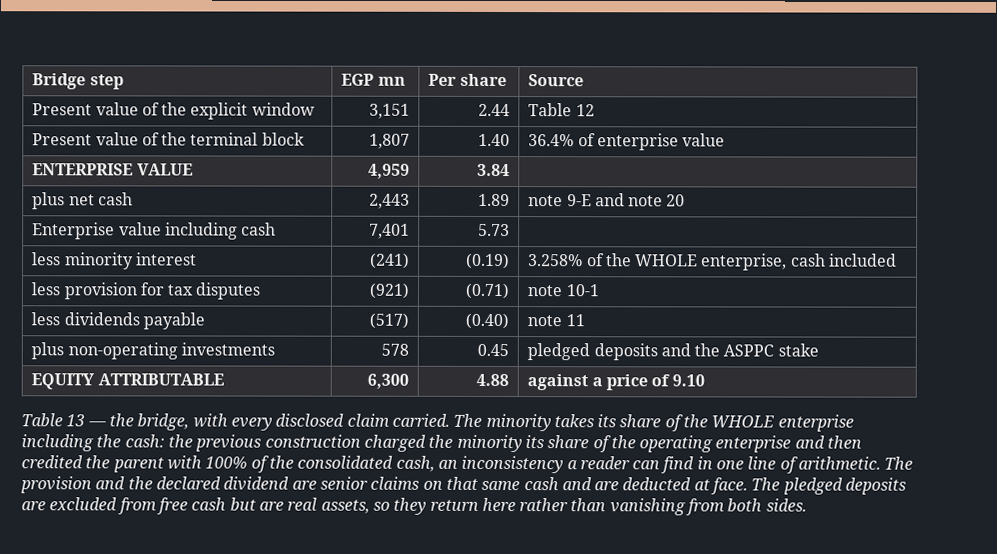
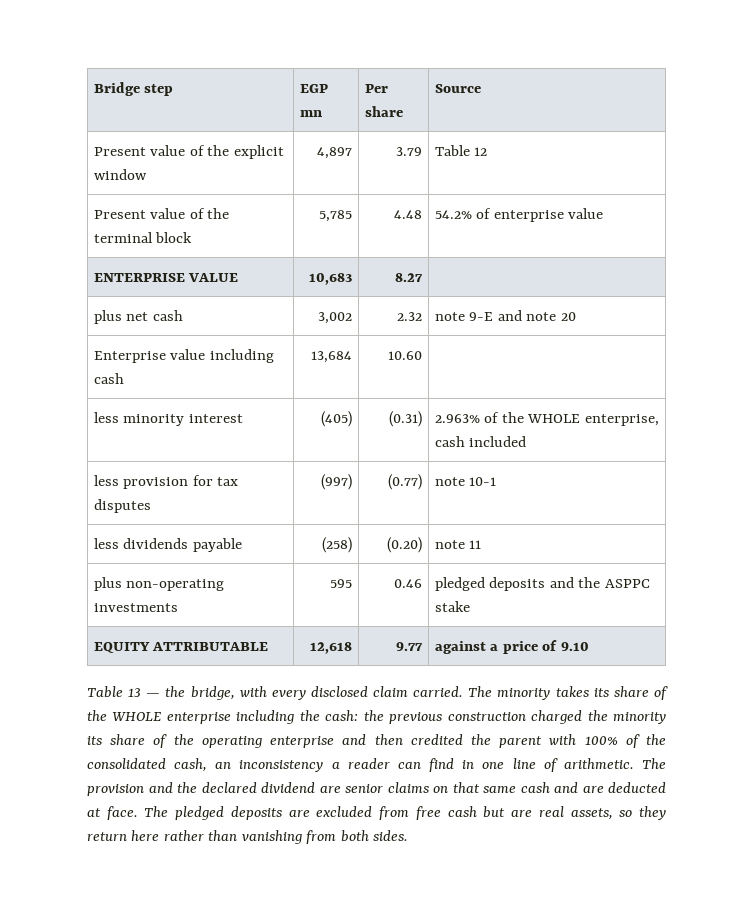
[368,103,410,119] [477,103,510,117] 3,151 | 2.44 -> [317,147,353,159] [396,147,423,156] 4,897 | 3.79
[368,133,410,149] [477,133,510,147] [528,134,575,147] 1,807 | 1.40 | 36.4% -> [319,210,353,222] [394,210,423,219] [434,210,472,219] 5,785 | 4.48 | 54.2%
[367,163,410,179] [476,163,510,177] 4,959 | 3.84 -> [309,273,353,285] [395,273,424,282] 10,683 | 8.27
[368,193,410,209] [477,193,510,207] 2,443 | 1.89 -> [318,312,353,324] [397,312,423,321] 3,002 | 2.32
[368,223,410,239] [477,223,510,237] 7,401 | 5.73 -> [311,351,353,363] [388,351,423,360] 13,684 | 10.60
[369,252,410,269] [465,252,510,270] [528,254,584,267] (241) | (0.19) | 3.258% -> [321,411,353,427] [389,411,423,427] [434,414,480,423] (405) | (0.31) | 2.963%
[368,282,409,299] [464,282,509,300] (921) | (0.71) -> [321,474,353,490] [388,474,423,490] (997) | (0.77)
[368,312,409,329] [464,312,509,330] (517) | (0.40) -> [322,537,353,553] [387,537,423,553] (258) | (0.20)
[380,343,409,356] [476,343,509,357] 578 | 0.45 -> [330,579,353,588] [394,579,423,588] 595 | 0.46
[366,373,409,389] [475,373,509,387] 6,300 | 4.88 -> [310,642,353,654] [396,642,424,651] 12,618 | 9.77

